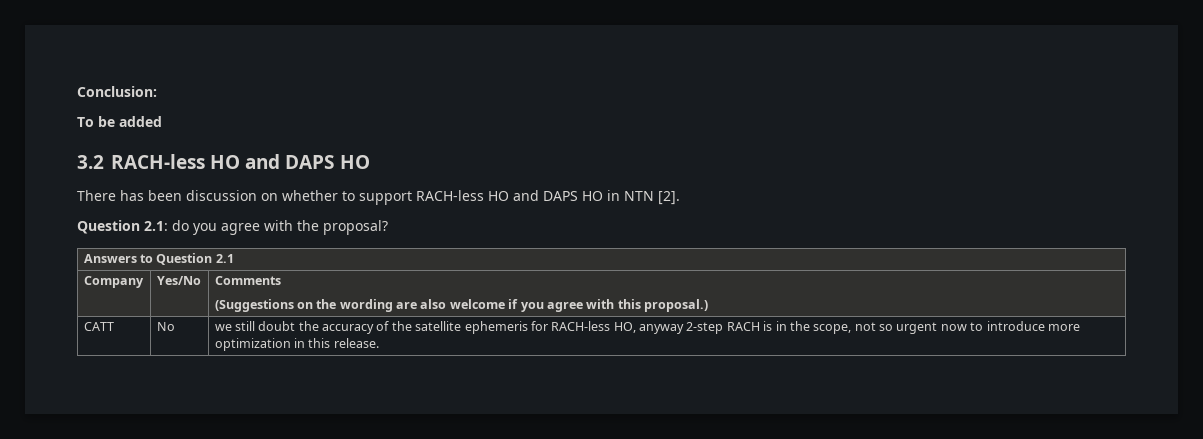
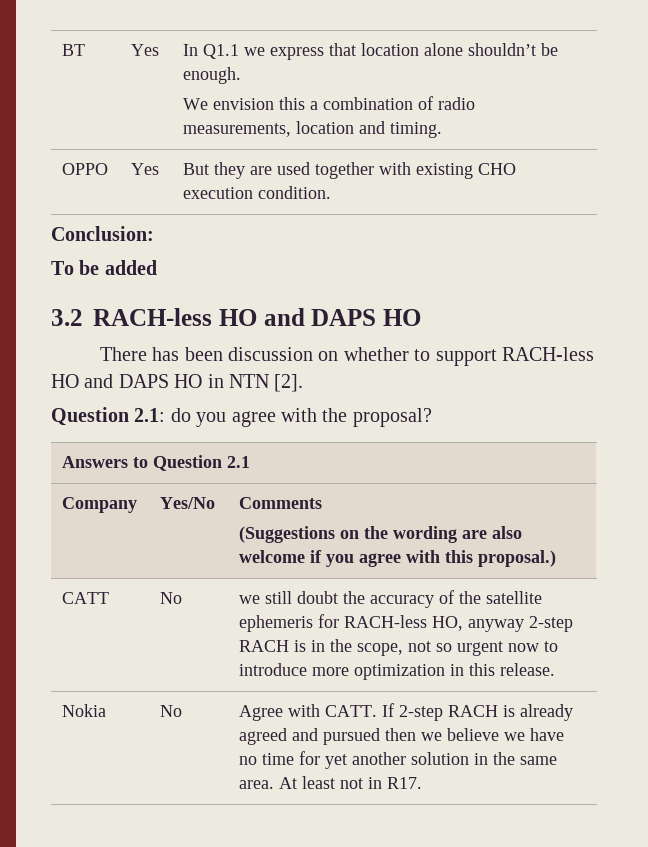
(77, 91) none -> [62,44,86,56] [131,44,160,56] [183,43,559,60] [183,67,242,84] [183,96,476,110] [183,121,443,138] [62,163,109,175] [131,163,160,175] [183,162,517,179] [183,186,332,199] BT | Yes | In Q1.1 we express that location alone shouldn’t be enough. // We envision this a combination of radio measurements, location and timing. // OPPO | Yes | But they are used together with existing CHO execution condition. //
(379, 343) none -> [62,704,107,717] [160,705,183,717] [239,703,574,721] [239,728,565,745] [239,751,558,769] [239,776,423,789] // Nokia | No | Agree with CATT. If 2-step RACH is already agreed and pursued then we believe we have no time for yet another solution in the same area. At least not in R17.

